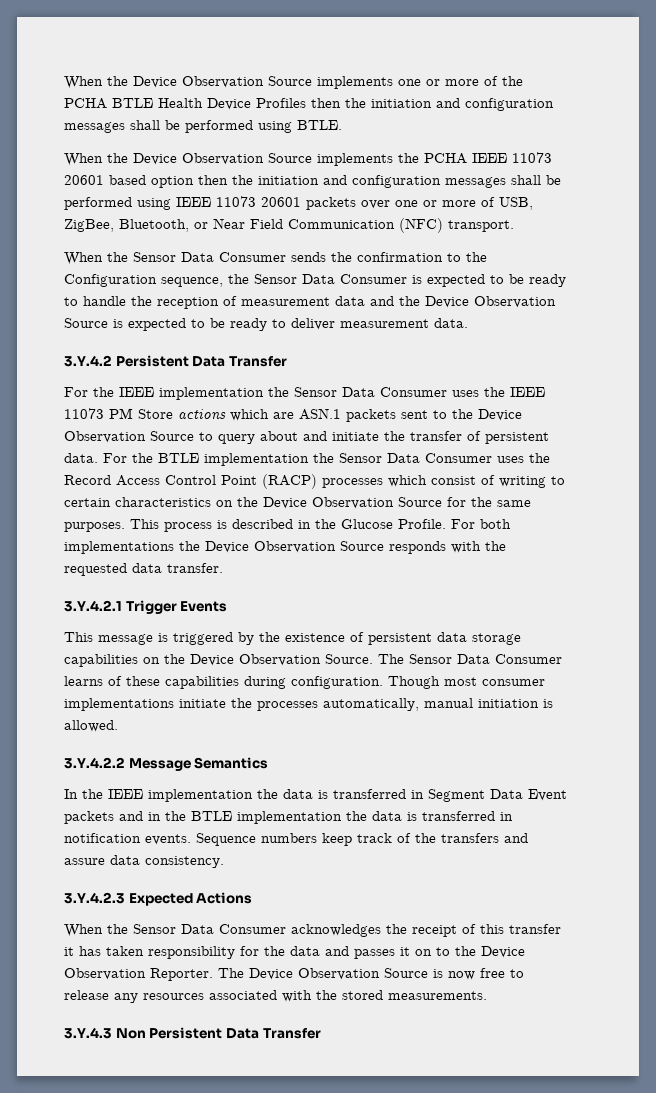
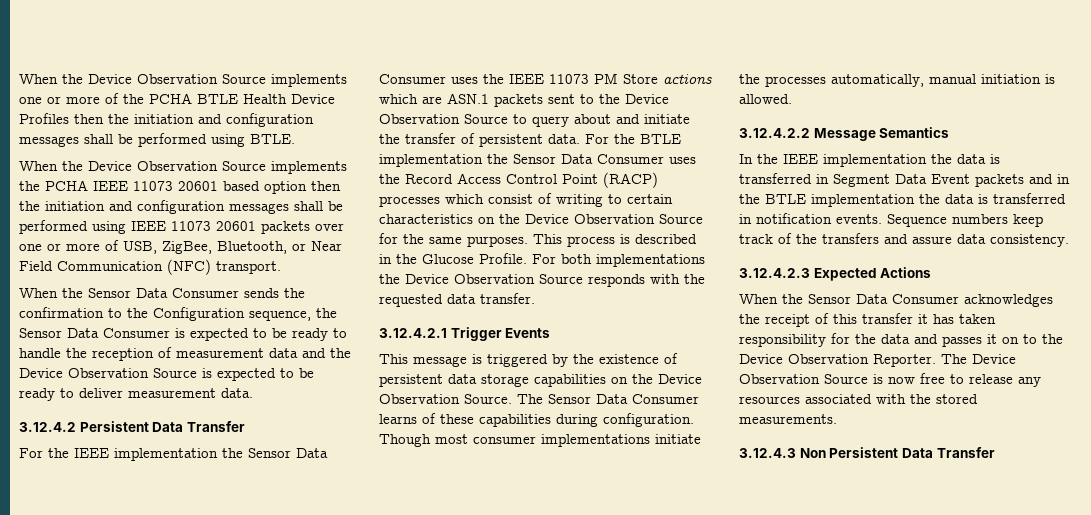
[64,355,112,367] 3.Y.4.2 -> [19,422,76,432] 3.12.4.2
[64,600,122,612] 3.Y.4.2.1 -> [379,328,447,338] 3.12.4.2.1
[64,757,125,769] 3.Y.4.2.2 -> [739,128,810,138] 3.12.4.2.2
[64,892,125,904] 3.Y.4.2.3 -> [739,268,810,278] 3.12.4.2.3
[64,1027,112,1039] 3.Y.4.3 -> [739,448,796,458] 3.12.4.3

